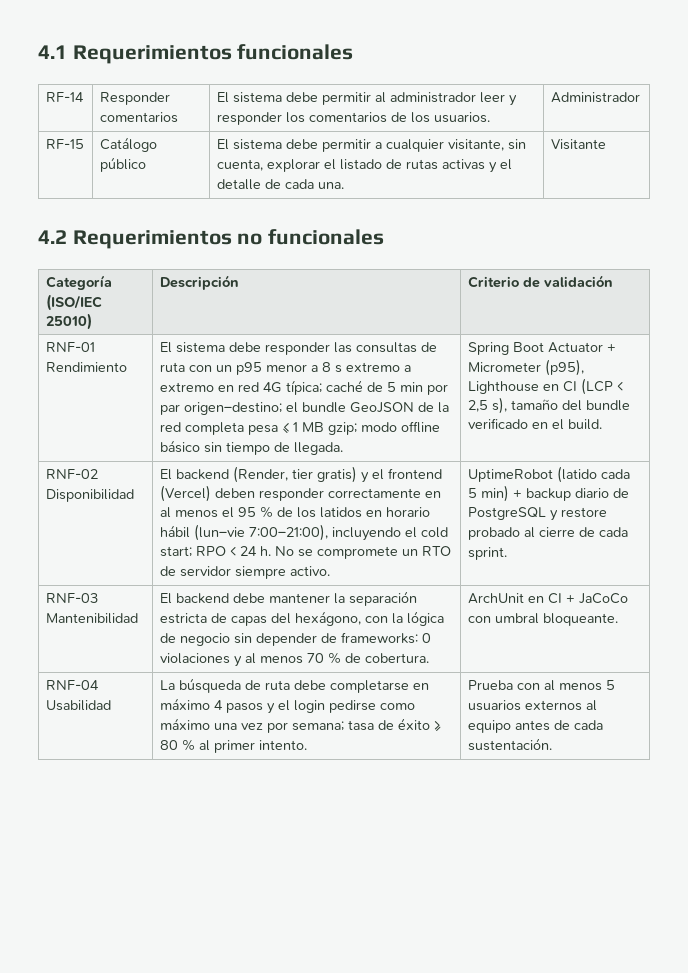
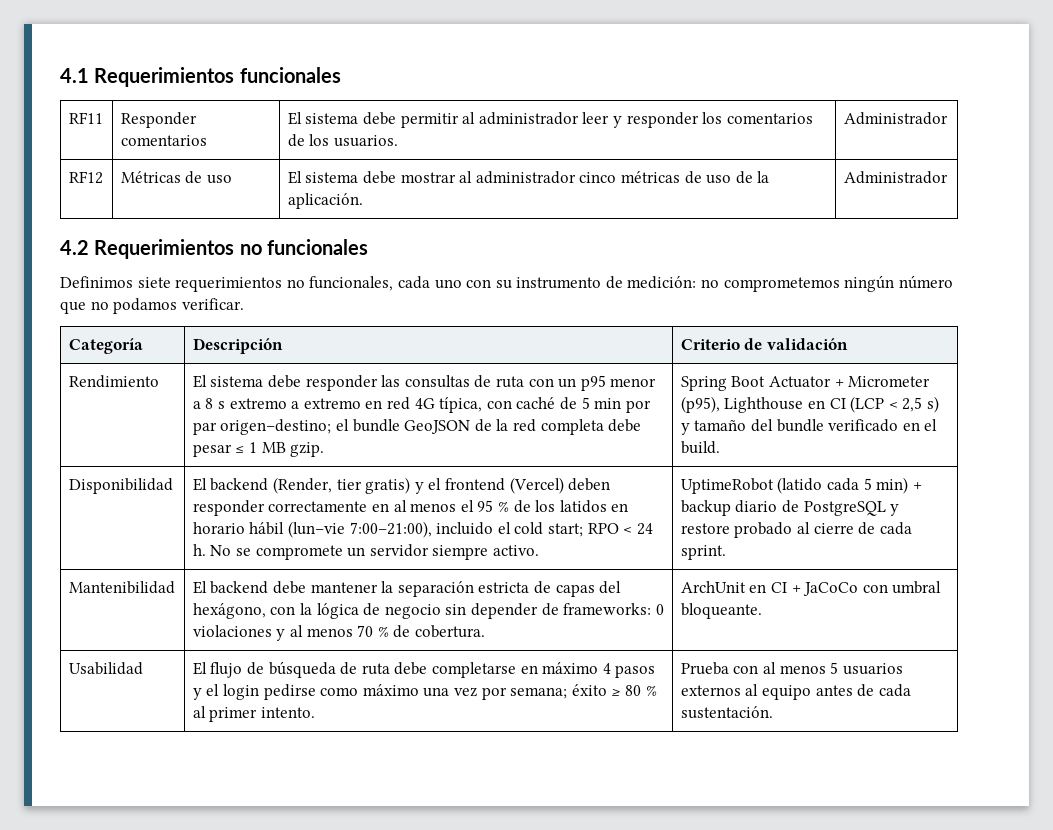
[45,92,84,102] RF-14 -> [68,112,103,124] RF11
[45,139,84,149] [99,137,157,152] [99,157,146,172] [216,139,526,152] [216,159,512,173] [216,179,344,190] [550,139,606,150] [38,229,385,249] RF-15 | Catálogo público | El sistema debe permitir a cualquier visitante, sin cuenta, explorar el listado de rutas activas y el detalle de cada una. | Visitante // 4.2 Requerimientos no funcionales -> [68,171,103,184] [120,171,233,184] [287,171,770,184] [287,193,363,209] [843,171,948,184] [60,239,368,259] [60,275,953,292] [60,298,244,314] RF12 | Métricas de uso | El sistema debe mostrar al administrador cinco métricas de uso de la aplicación. | Administrador // 4.2 Requerimientos no funcionales // Definimos siete requerimientos no funcionales, cada uno con su instrumento de medición: no comprometemos ningún número que no podamos verificar.
[45,294,102,311] [45,313,92,330] (ISO/IEC 25010) -> (143, 346) none
[45,342,95,352] RNF-01 -> (849, 344) none
[285,380,322,395] típica; -> [439,397,512,413] típica, con
[247,425,278,435] pesa -> [608,419,642,432] [192,444,232,457] debe pesar
[327,421,440,435] [159,440,343,455] gzip; modo offline básico sin tiempo de llegada. -> [290,442,325,457] gzip.
[491,397,507,414] s), -> [927,396,940,413] [680,423,690,435] s) y
[45,469,98,479] RNF-02 -> (720, 447) none
[331,527,401,541] incluyendo -> [436,522,494,535] incluido
[421,546,451,556] [159,566,176,576] RTO de -> (366, 552) none
[45,593,98,603] RNF-03 -> (726, 552) none
[45,680,99,690] RNF-04 -> (762, 611) none
[159,680,175,690] La -> [192,662,265,678] El flujo de
[347,720,394,731] tasa de -> (568, 693) none

